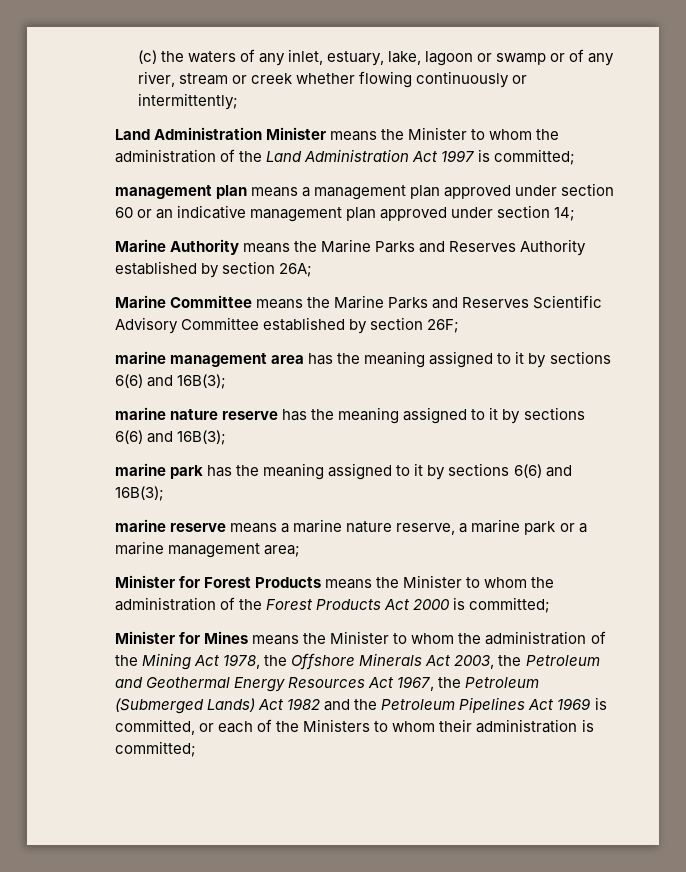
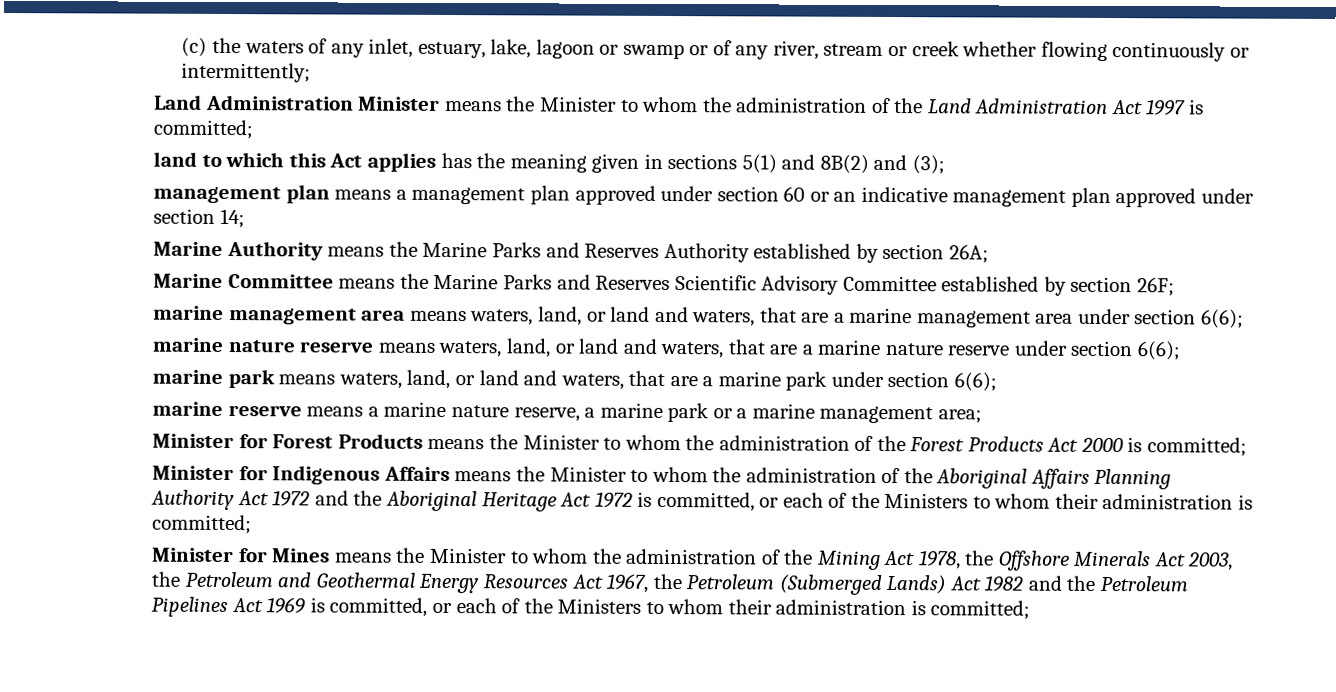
(576, 157) none -> [153,151,945,175] // land to which this Act applies has the meaning given in sections 5(1) and 8B(2) and (3);
[308,351,611,368] [115,374,227,389] [115,407,585,424] [115,430,227,445] [115,463,572,480] [115,486,165,501] has the meaning assigned to it by sections 6(6) and 16B(3); // marine nature reserve has the meaning assigned to it by sections 6(6) and 16B(3); // marine park has the meaning assigned to it by sections 6(6) and 16B(3); -> [409,306,1244,329] [152,337,1181,361] [152,369,997,392] means waters, land, or land and waters, that are a marine management area under section 6(6); // marine nature reserve means waters, land, or land and waters, that are a marine nature reserve under section 6(6); // marine park means waters, land, or land and waters, that are a marine park under section 6(6);
(551, 605) none -> [152,465,1172,490] [151,489,1253,512] [152,514,253,535] // Minister for Indigenous Affairs means the Minister to whom the administration of the Aboriginal Affairs Planning Authority Act 1972 and the Aboriginal Heritage Act 1972 is committed, or each of the Ministers to whom their administration is committed;

